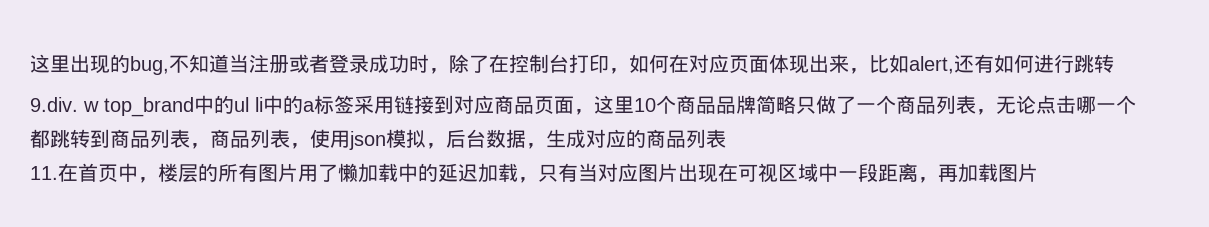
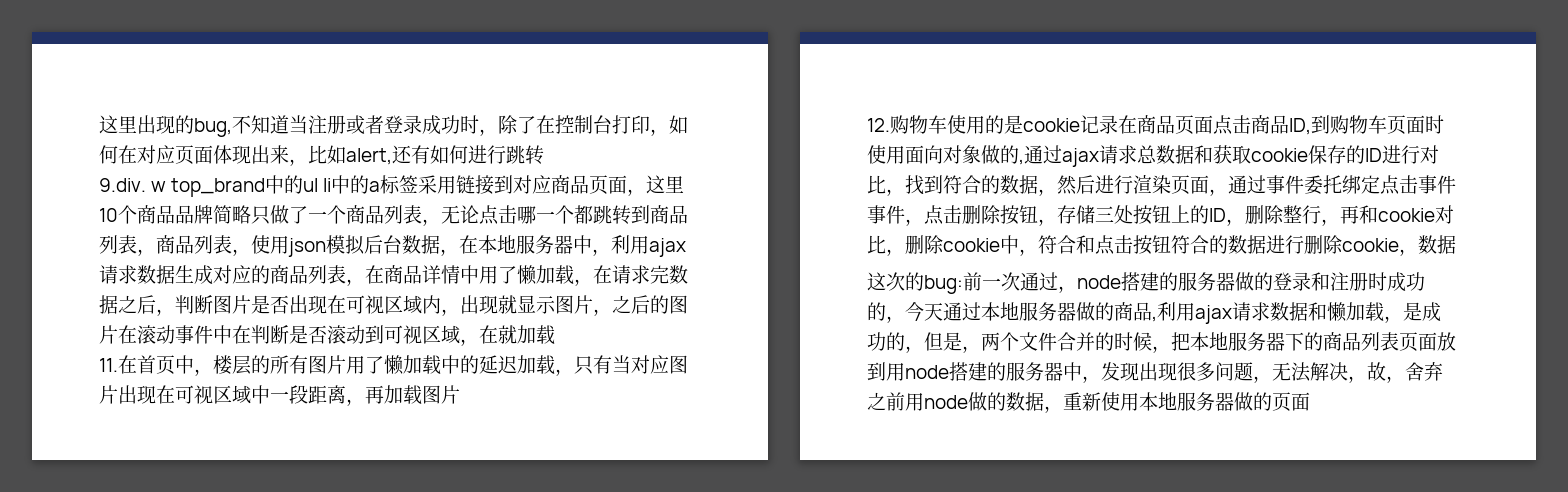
[426,143,446,149] ， -> (365, 245) none
(546, 146) none -> [459,235,686,257] [99,265,175,284] 在本地服务器中，利用ajax请求数据
(726, 138) none -> [346,265,688,286] [99,295,688,316] [99,325,555,346] ，在商品详情中用了懒加载，在请求完数据之后，判断图片是否出现在可视区域内，出现就显示图片，之后的图片在滚动事件中在判断是否滚动到可视区域，在就加载
(1038, 172) none -> [867,115,1444,135] [867,145,1439,167] [867,174,1456,196] [867,205,1454,226] [867,235,1456,256] [867,272,1425,294] [867,302,1441,324] [867,332,1456,353] [867,362,1443,383] [867,392,1310,413] // 12.购物车使用的是cookie记录在商品页面点击商品ID,到购物车页面时使用面向对象做的,通过ajax请求总数据和获取cookie保存的ID进行对比，找到符合的数据，然后进行渲染页面，通过事件委托绑定点击事件事件，点击删除按钮，存储三处按钮上的ID，删除整行，再和cookie对比，删除cookie中，符合和点击按钮符合的数据进行删除cookie，数据 // 这次的bug:前一次通过，node搭建的服务器做的登录和注册时成功的，今天通过本地服务器做的商品,利用ajax请求数据和懒加载，是成功的，但是，两个文件合并的时候，把本地服务器下的商品列表页面放到用node搭建的服务器中，发现出现很多问题，无法解决，故，舍弃之前用node做的数据，重新使用本地服务器做的页面

